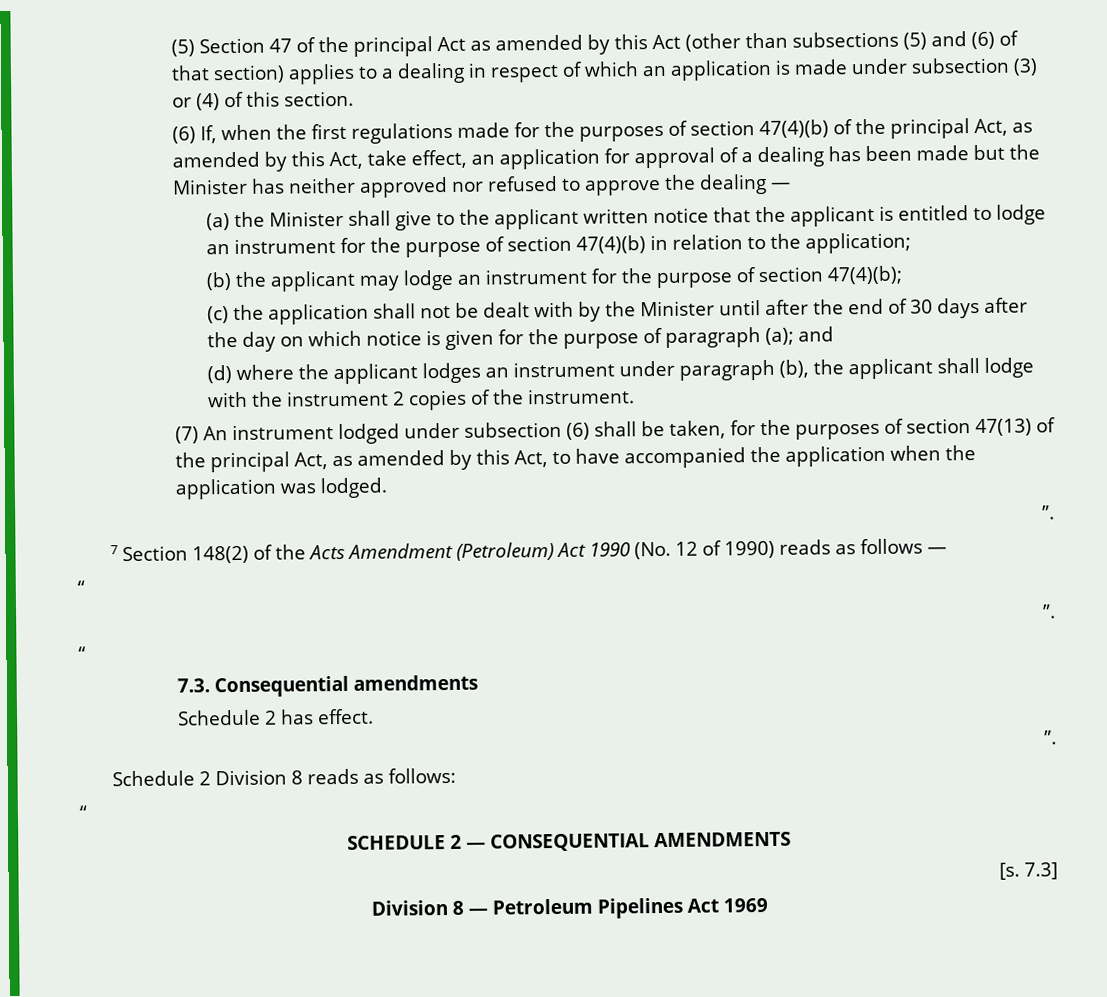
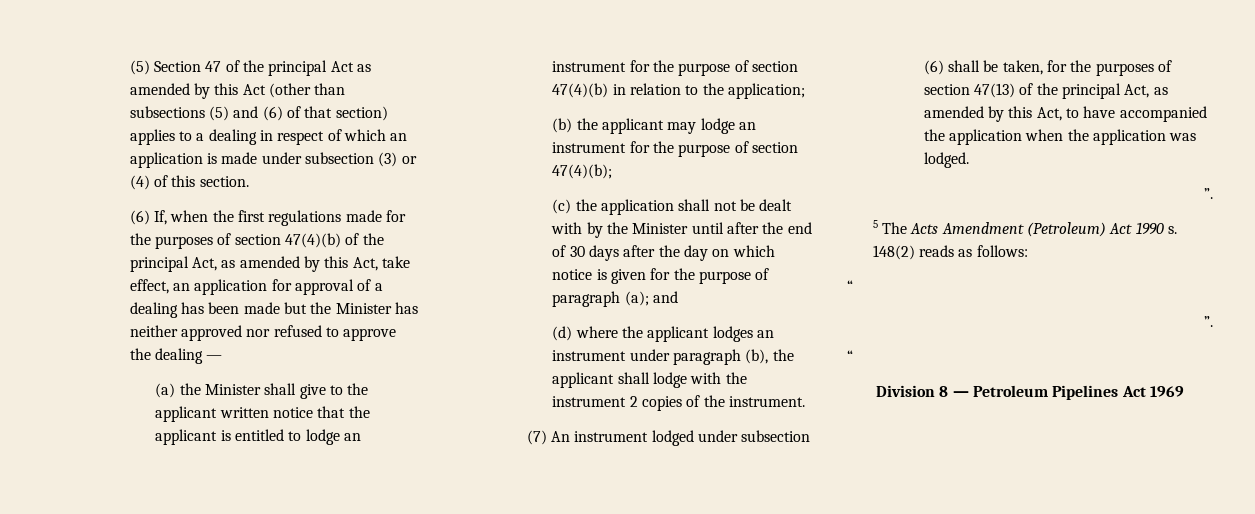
[109,544,306,564] 7 Section 148(2) of the -> [872,220,907,234] 5 The
[633,538,947,560] [77,580,85,595] [1043,604,1056,619] [78,646,86,661] [176,674,478,698] [176,708,374,726] [1044,730,1057,745] [111,767,456,787] [79,805,88,820] [347,831,791,852] [999,862,1058,880] (No. 12 of 1990) reads as follows — // “ // ”. // “ // 7.3. Consequential amendments // Schedule 2 has effect. // ”. // Schedule 2 Division 8 reads as follows: // “ // SCHEDULE 2 — CONSEQUENTIAL AMENDMENTS // [s. 7.3] -> [1167,226,1177,234] [872,245,1028,260] [847,280,853,292] [1204,316,1213,327] [847,350,853,362] s. 148(2) reads as follows: // “ // ”. // “

